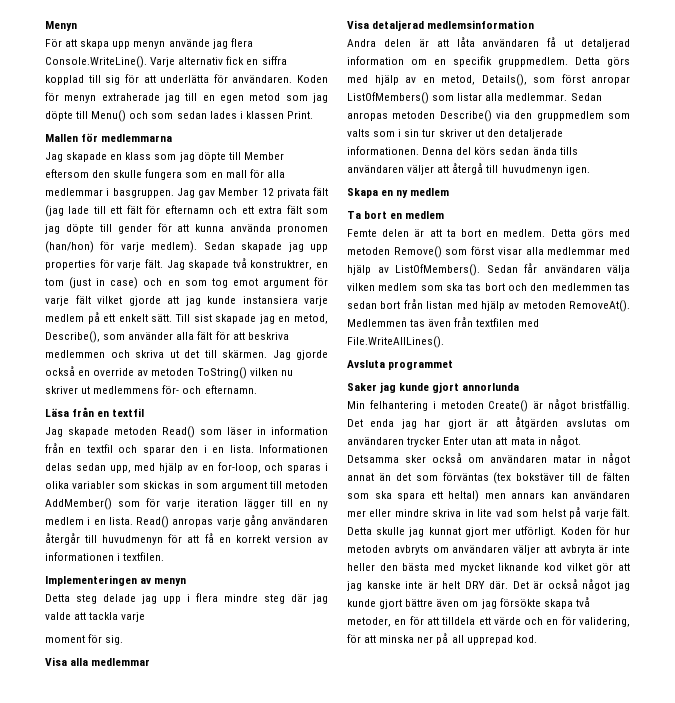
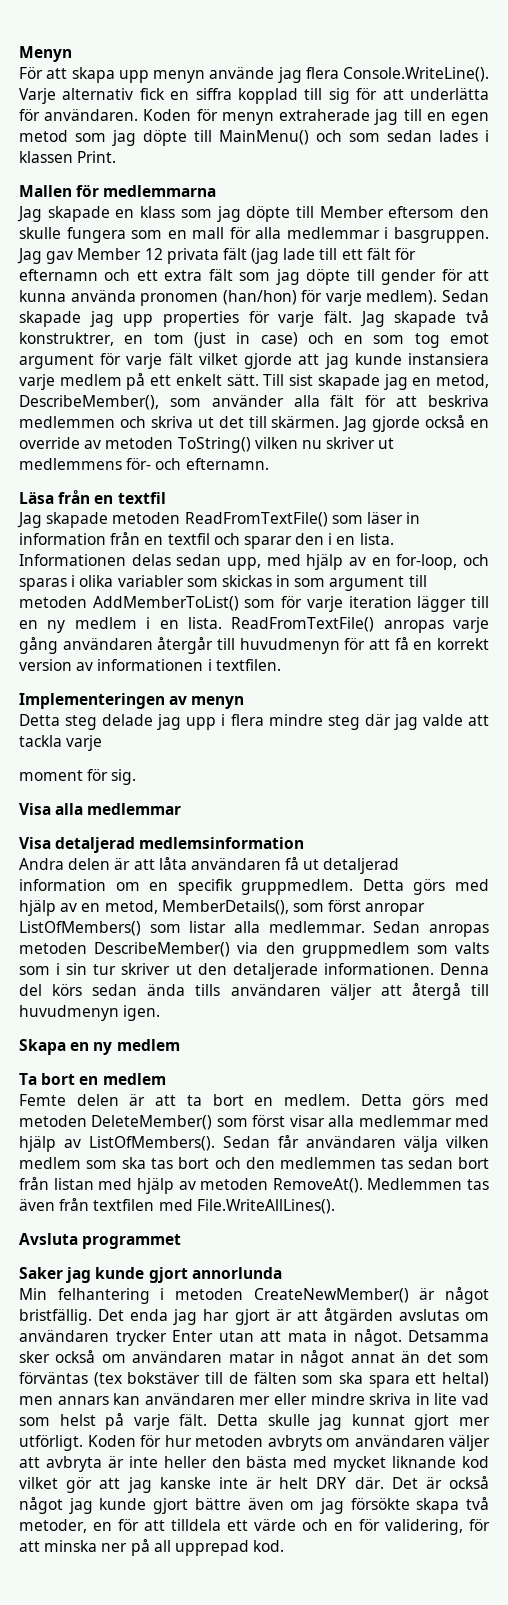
[91,110,127,122] Menu() -> [219,130,309,145] MainMenu()
[45,331,100,343] Describe(), -> [19,395,159,410] DescribeMember(),
[162,426,195,438] Read() -> [184,512,328,527] ReadFromTextFile()
[45,498,112,510] AddMember() -> [92,596,239,611] AddMemberToList()
[136,516,169,528] Read() -> [231,617,375,632] ReadFromTextFile()
[481,74,527,86] Details(), -> [161,900,289,915] MemberDetails(),
[439,110,492,122] Describe() -> [94,942,231,957] DescribeMember()
[393,246,442,258] Remove() -> [91,1115,213,1130] DeleteMember()
[488,400,529,412] Create() -> [253,1288,409,1303] CreateNewMember()

